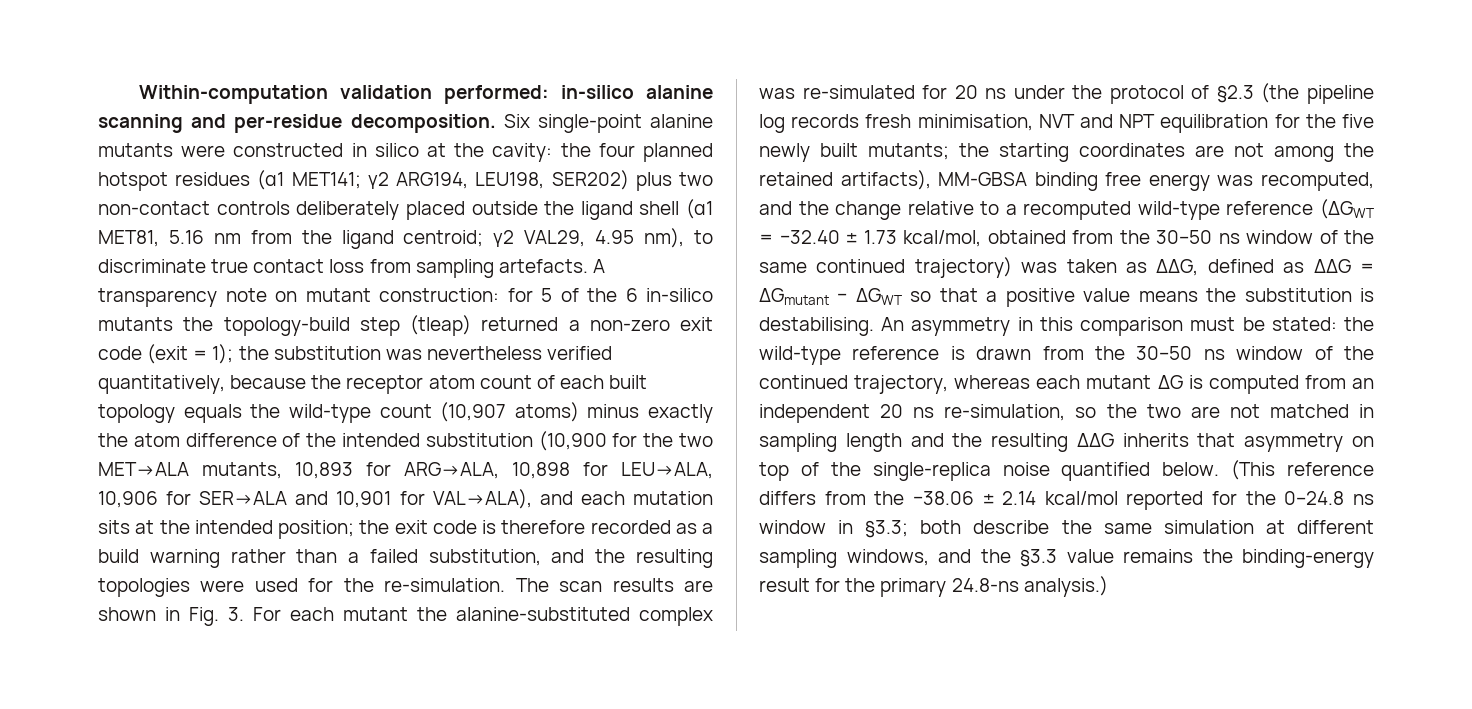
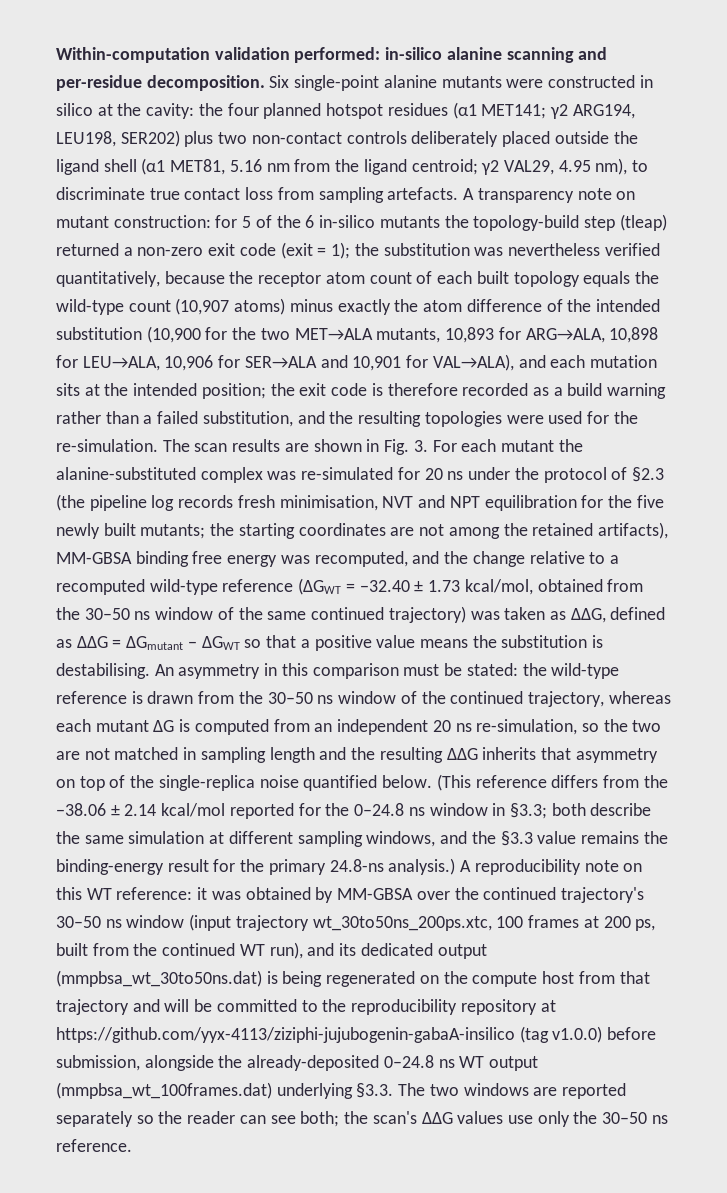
(1108, 586) none -> [460,859,643,875] [56,887,644,903] [56,914,656,931] [56,942,487,959] [56,970,650,987] [56,999,556,1015] [56,1026,657,1043] [56,1055,539,1071] [56,1082,627,1099] [56,1111,668,1127] [56,1139,132,1152] A reproducibility note on this WT reference: it was obtained by MM-GBSA over the continued trajectory's 30–50 ns window (input trajectory wt_30to50ns_200ps.xtc, 100 frames at 200 ps, built from the continued WT run), and its dedicated output (mmpbsa_wt_30to50ns.dat) is being regenerated on the compute host from that trajectory and will be committed to the reproducibility repository at https://github.com/yyx-4113/ziziphi-jujubogenin-gabaA-insilico (tag v1.0.0) before submission, alongside the already-deposited 0–24.8 ns WT output (mmpbsa_wt_100frames.dat) underlying §3.3. The two windows are reported separately so the reader can see both; the scan's ΔΔG values use only the 30–50 ns reference.

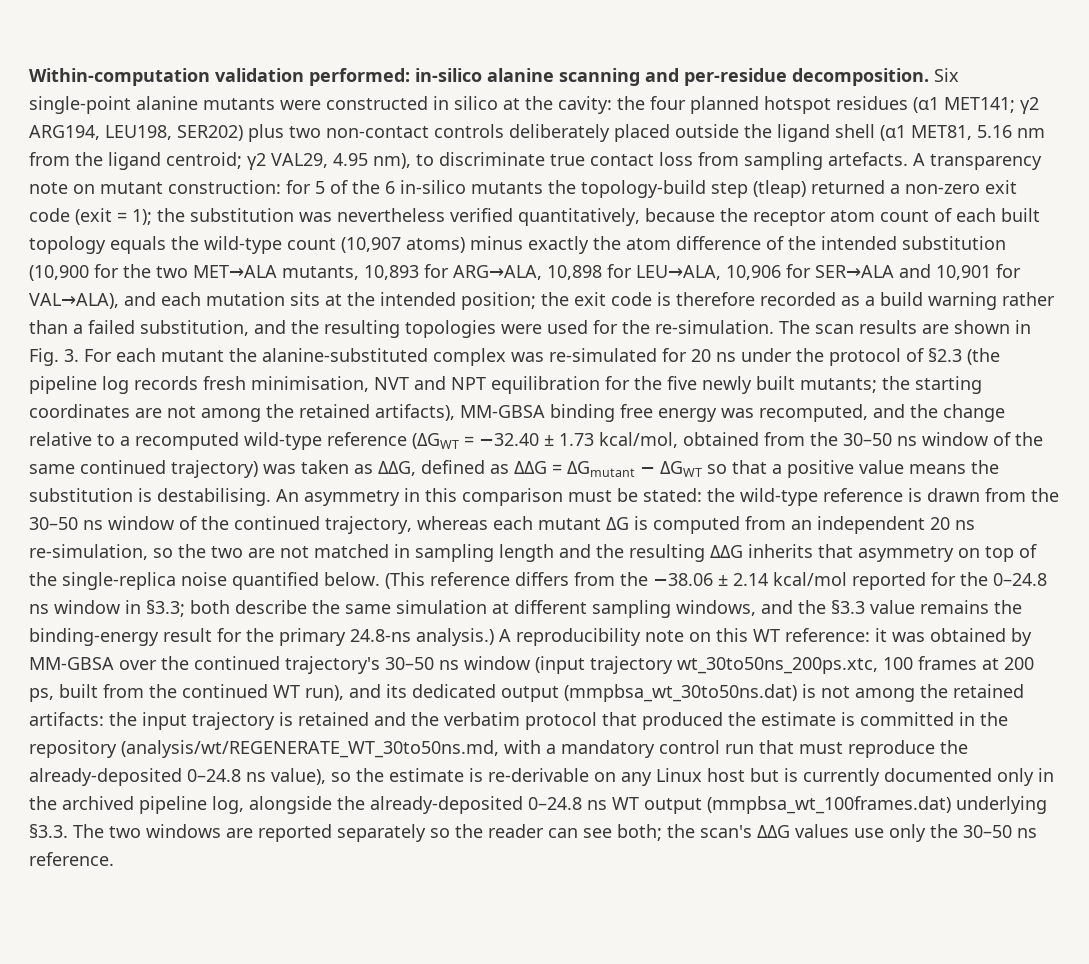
[282,971,650,987] [56,999,556,1015] [56,1026,657,1043] [56,1055,140,1071] being regenerated on the compute host from that trajectory and will be committed to the reproducibility repository at https://github.com/yyx-4113/ziziphi-jujubogenin-gabaA-insilico (tag v1.0.0) before submission, -> [821,684,1024,702] [29,712,1008,730] [29,740,968,758] [29,768,1054,786] [29,796,244,814] not among the retained artifacts: the input trajectory is retained and the verbatim protocol that produced the estimate is committed in the repository (analysis/wt/REGENERATE_WT_30to50ns.md, with a mandatory control run that must reproduce the already-deposited 0–24.8 ns value), so the estimate is re-derivable on any Linux host but is currently documented only in the archived pipeline log,

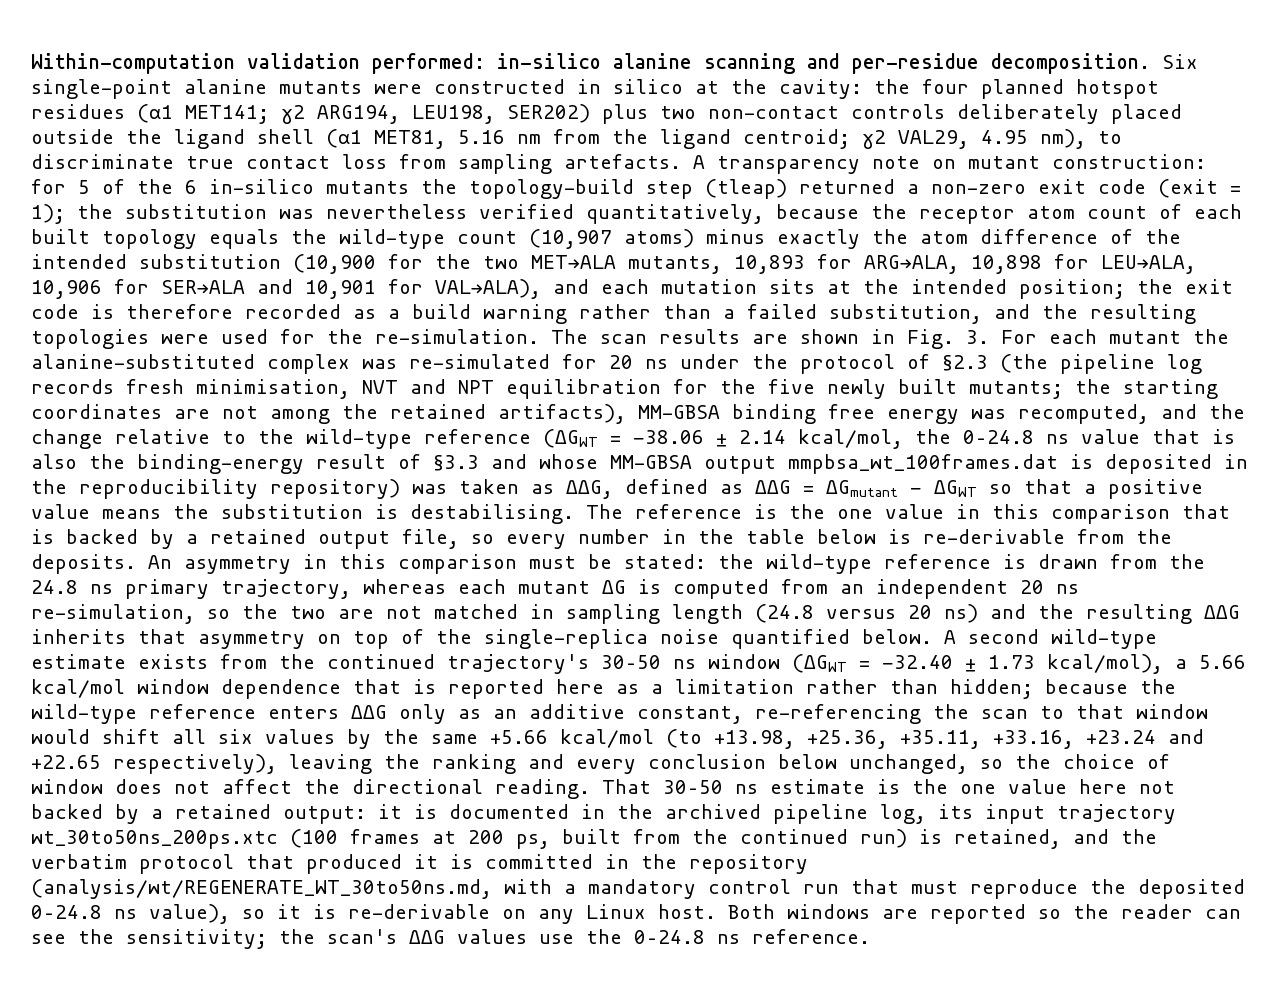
[120,432,239,450] a recomputed -> [258,429,294,444] the
[479,432,1043,448] [29,460,258,478] −32.40 ± 1.73 kcal/mol, obtained from the 30–50 ns window of the same continued trajectory) -> [633,429,1235,449] [31,454,1248,474] [31,479,400,499] −38.06 ± 2.14 kcal/mol, the 0–24.8 ns value that is also the binding-energy result of §3.3 and whose MM-GBSA output mmpbsa_wt_100frames.dat is deposited in the reproducibility repository)
(271, 497) none -> [586,504,1230,524] [31,529,1172,549] [31,554,136,574] The reference is the one value in this comparison that is backed by a retained output file, so every number in the table below is re-derivable from the deposits.
[29,516,320,530] 30–50 ns window of the continued -> [31,579,209,599] 24.8 ns primary
(554, 553) none -> [755,604,978,623] (24.8 versus 20 ns)
[385,572,1047,590] [29,600,1022,618] [29,628,1032,646] [29,657,157,670] (This reference differs from the −38.06 ± 2.14 kcal/mol reported for the 0–24.8 ns window in §3.3; both describe the same simulation at different sampling windows, and the §3.3 value remains the binding-energy result for the primary 24.8-ns analysis.) A reproducibility note on this WT reference: it was obtained by MM-GBSA over -> [944,629,1157,649] [31,654,267,669] A second wild-type estimate exists from
[535,656,913,674] (input trajectory wt_30to50ns_200ps.xtc, 100 -> [792,654,1246,674] [31,679,1176,699] [31,704,1208,724] [31,729,1204,749] [31,754,1170,774] [31,779,1175,799] [31,804,1176,824] [31,829,338,849] (ΔGWT = −32.40 ± 1.73 kcal/mol), a 5.66 kcal/mol window dependence that is reported here as a limitation rather than hidden; because the wild-type reference enters ΔΔG only as an additive constant, re-referencing the scan to that window would shift all six values by the same +5.66 kcal/mol (to +13.98, +25.36, +35.11, +33.16, +23.24 and +22.65 respectively), leaving the ranking and every conclusion below unchanged, so the choice of window does not affect the directional reading. That 30–50 ns estimate is the one value here not backed by a retained output: it is documented in the archived pipeline log, its input trajectory wt_30to50ns_200ps.xtc (100
[273,684,1024,702] [29,712,369,730] WT run), and its dedicated output (mmpbsa_wt_30to50ns.dat) is not among the retained artifacts: the input trajectory is retained -> [860,829,1061,849] run) is retained,
[728,712,836,726] the estimate -> [414,854,438,869] it
[29,768,182,786] already-deposited -> [1138,879,1245,899] deposited
[356,768,464,782] the estimate -> [277,904,301,919] it
[707,768,1054,786] [29,796,1047,814] [29,824,141,838] host but is currently documented only in the archived pipeline log, alongside the already-deposited 0–24.8 ns WT output (mmpbsa_wt_100frames.dat) underlying §3.3. The two -> [658,904,775,919] host. Both
[337,824,426,842] separately -> (1026, 914) none
[617,824,662,841] both; -> [78,929,267,949] the sensitivity;
[889,824,1012,842] only the 30–50 -> [586,929,705,944] the 0–24.8

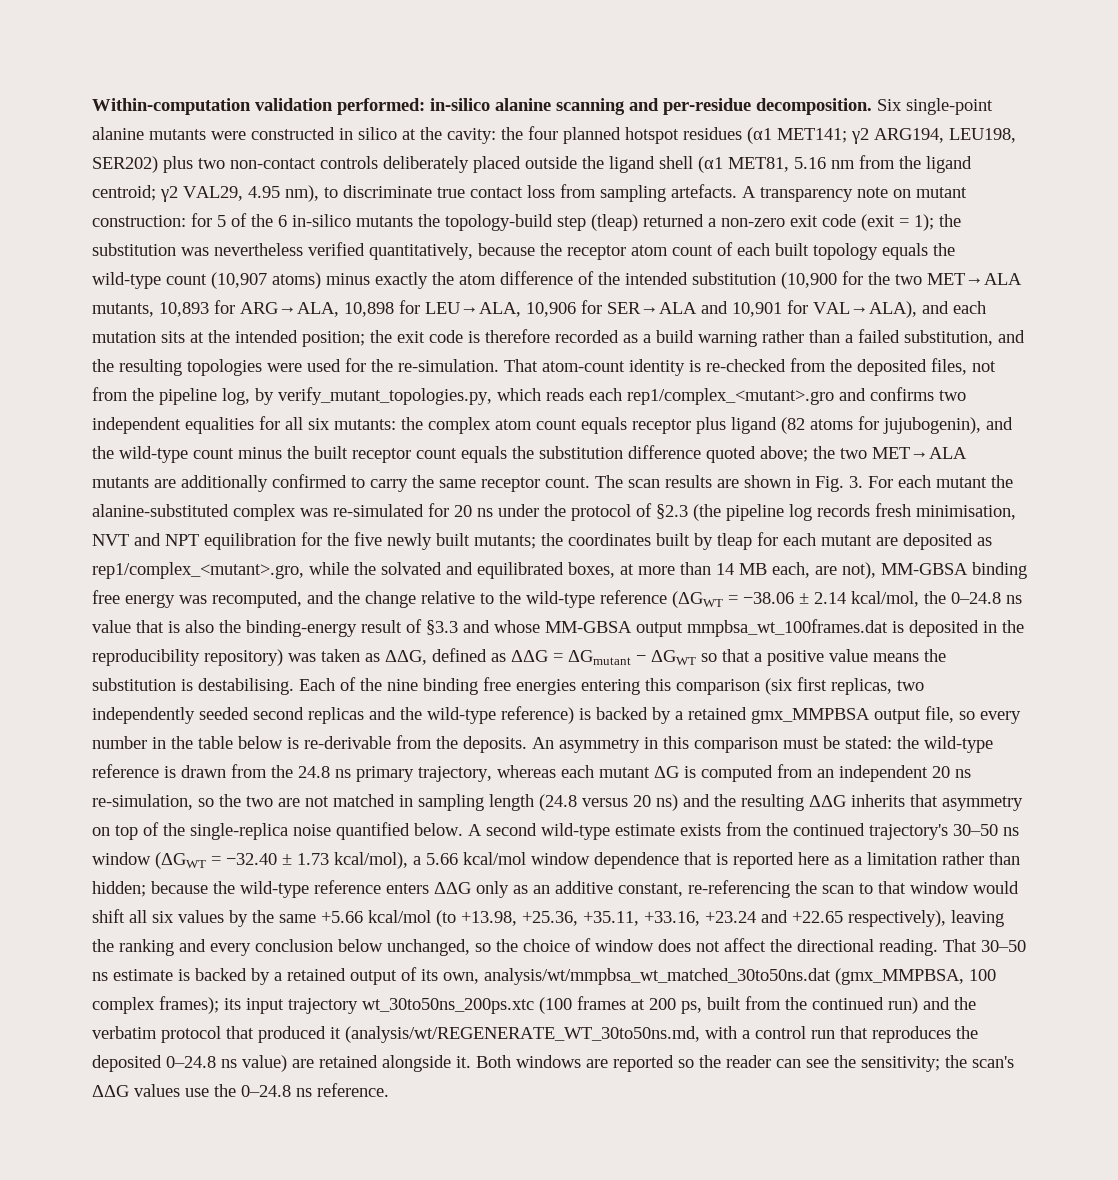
(539, 336) none -> [504,358,996,376] [92,387,966,405] [92,416,1013,434] [92,445,967,463] [92,474,590,492] That atom-count identity is re-checked from the deposited files, not from the pipeline log, by verify_mutant_topologies.py, which reads each rep1/complex_<mutant>.gro and confirms two independent equalities for all six mutants: the complex atom count equals receptor plus ligand (82 atoms for jujubogenin), and the wild-type count minus the built receptor count equals the substitution difference quoted above; the two MET→ALA mutants are additionally confirmed to carry the same receptor count.
[1123,379,1218,399] [31,404,626,424] starting coordinates are not among the retained artifacts), -> [568,532,992,550] [92,562,876,579] coordinates built by tleap for each mutant are deposited as rep1/complex_<mutant>.gro, while the solvated and equilibrated boxes, at more than 14 MB each, are not),
[586,504,1230,524] [31,529,306,549] The reference is the one value in this comparison that is backed by a retained -> [299,677,924,695] [92,706,870,724] Each of the nine binding free energies entering this comparison (six first replicas, two independently seeded second replicas and the wild-type reference) is backed by a retained gmx_MMPBSA
[912,779,1175,794] [31,804,926,824] the one value here not backed by a retained output: it is documented in the archived pipeline log, -> [195,967,996,985] [92,996,219,1014] backed by a retained output of its own, analysis/wt/mmpbsa_wt_matched_30to50ns.dat (gmx_MMPBSA, 100 complex frames);
[919,829,1061,849] is retained, -> (918, 1005) none
[450,854,808,874] is committed in the repository -> (341, 1033) none
[588,879,696,899] mandatory -> (750, 1034) none
[911,879,1078,899] must reproduce -> [872,1026,951,1043] reproduces
[149,904,716,924] value), so it is re-derivable on any Linux host. -> [242,1055,471,1072] value) are retained alongside it.

